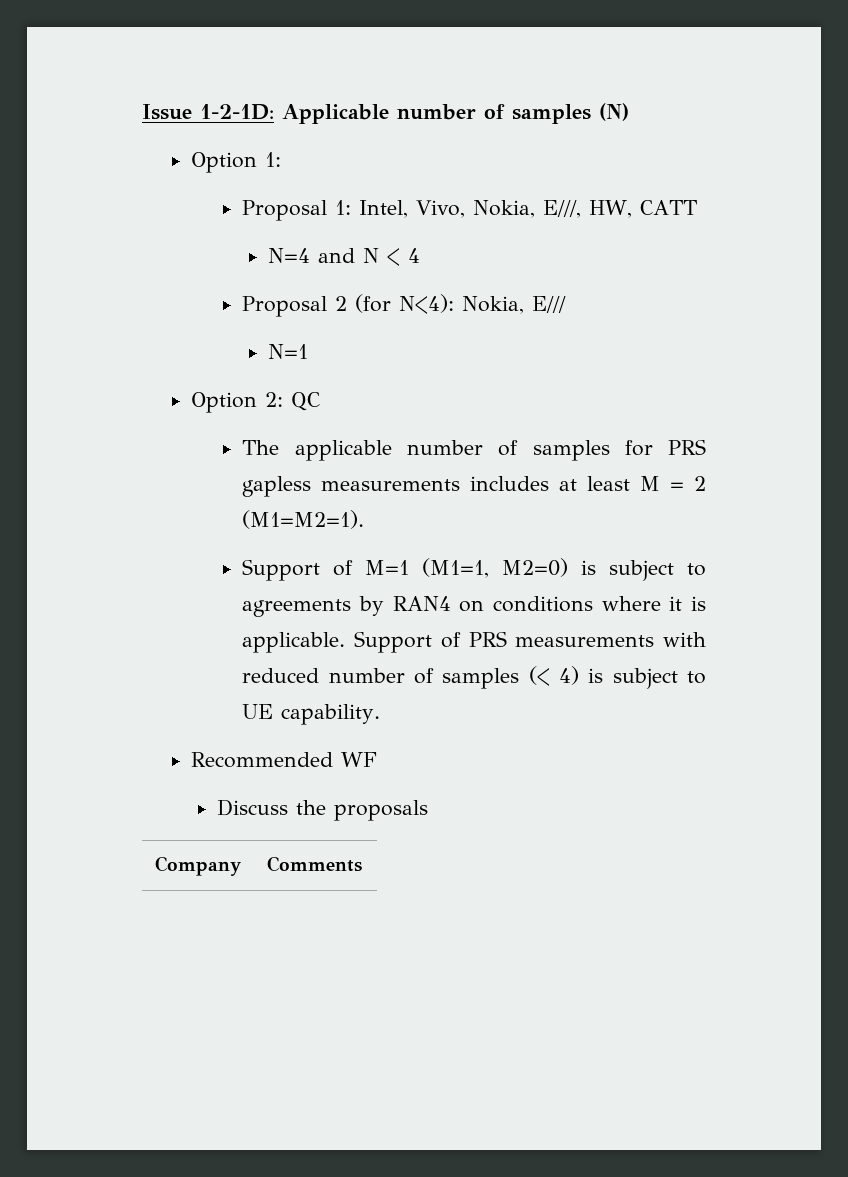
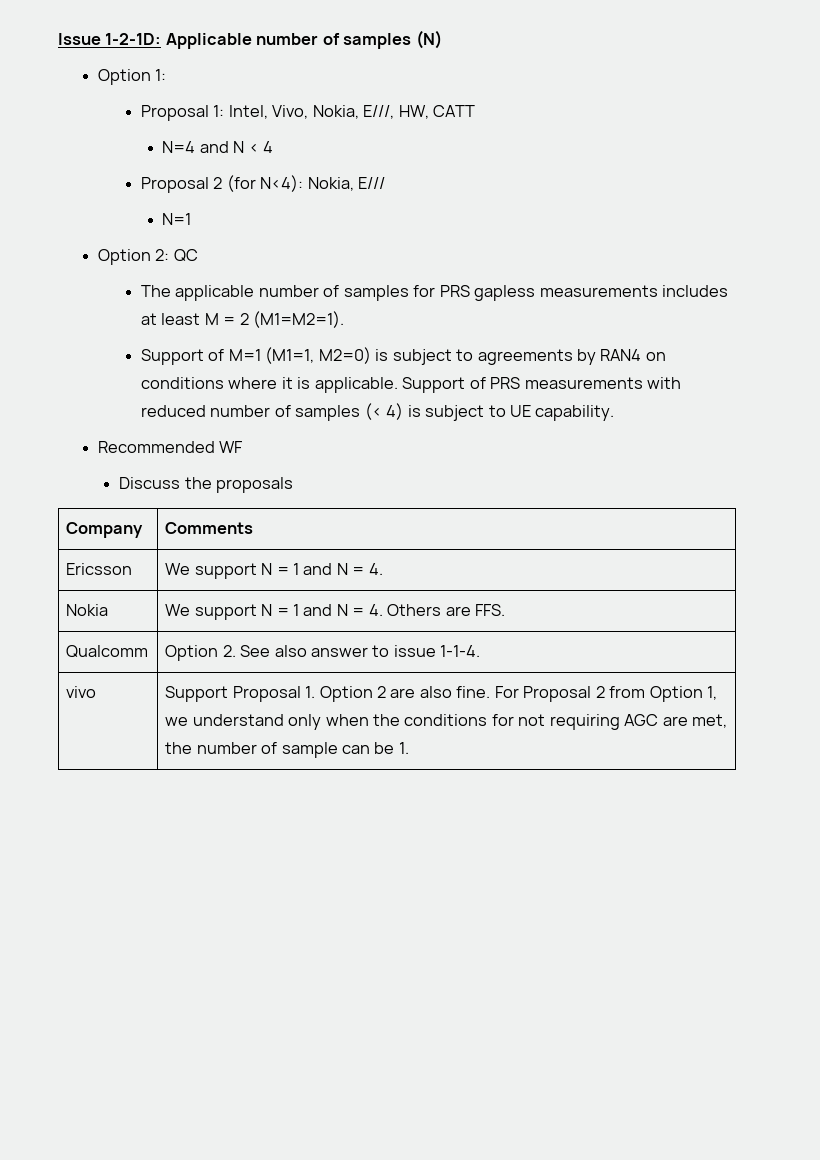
(362, 864) none -> [66,563,133,575] [165,563,383,579] [66,604,109,616] [165,604,506,620] [66,645,149,657] [165,645,481,661] [66,686,97,698] [165,686,718,702] [165,714,728,730] [165,742,409,758] // Ericsson | We support N = 1 and N = 4. // Nokia | We support N = 1 and N = 4. Others are FFS. // Qualcomm | Option 2. See also answer to issue 1-1-4. // vivo | Support Proposal 1. Option 2 are also fine. For Proposal 2 from Option 1, we understand only when the conditions for not requiring AGC are met, the number of sample can be 1.

